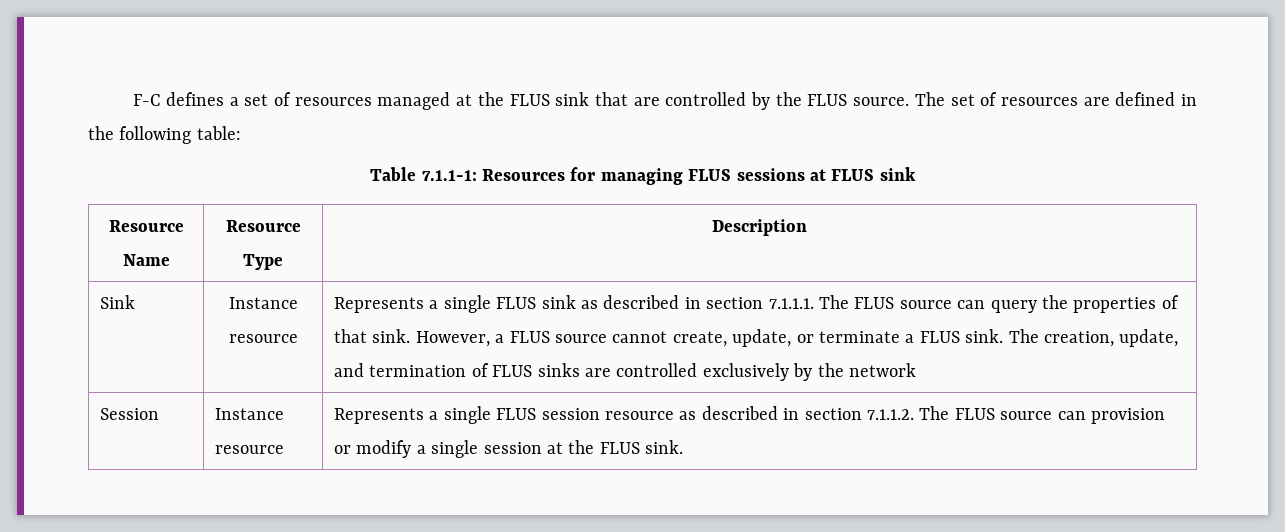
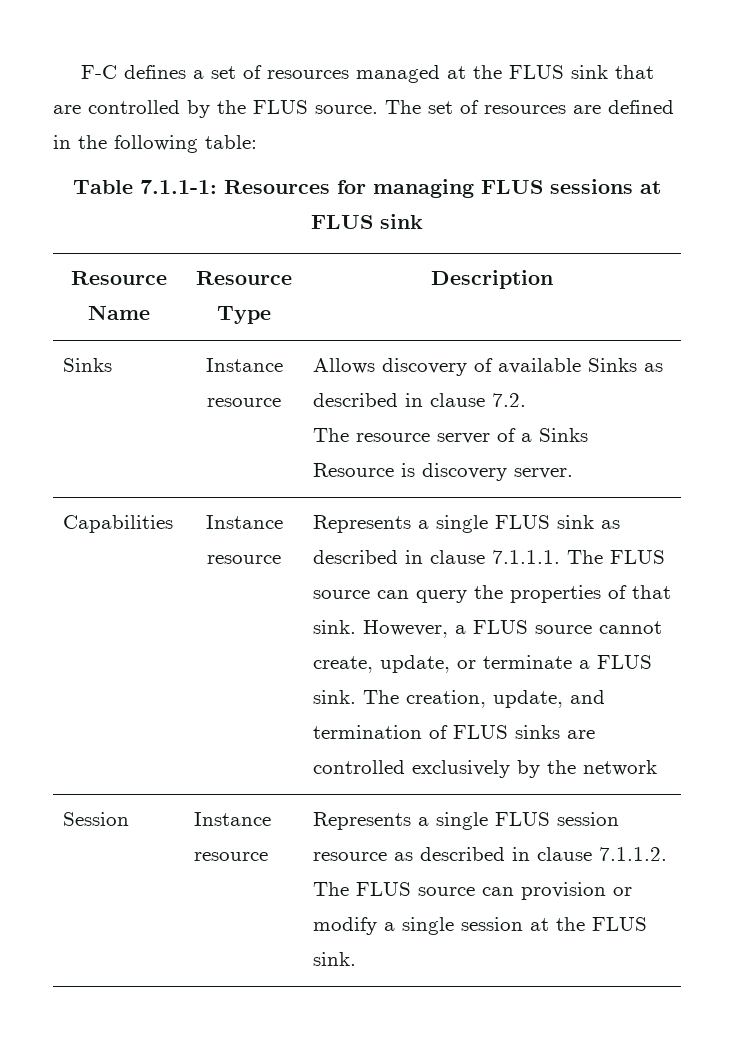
[100,295,136,309] Sink -> [62,358,112,372] [205,358,283,372] [207,398,281,407] [312,358,663,376] [312,393,526,407] [312,428,588,444] [312,463,573,481] [62,515,173,533] Sinks | Instance resource | Allows discovery of available Sinks as described in clause 7.2. // The resource server of a Sinks Resource is discovery server. // Capabilities
[706,297,764,309] section -> [429,550,485,564] clause
[804,408,862,420] section -> [536,847,592,861] clause

